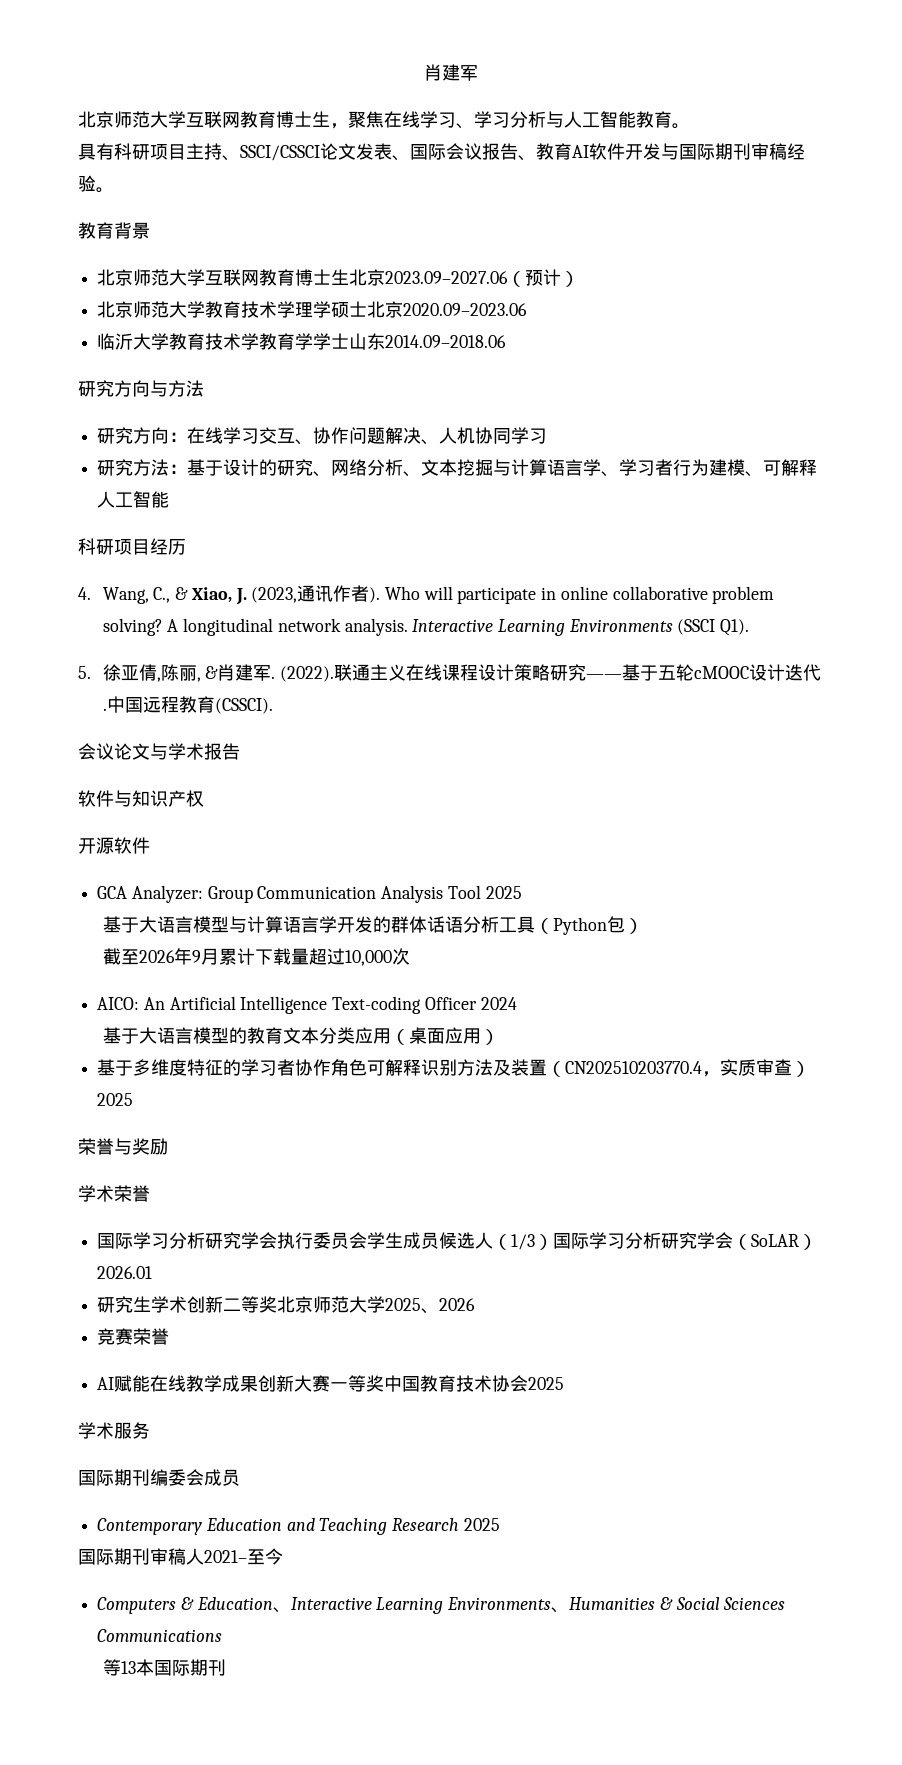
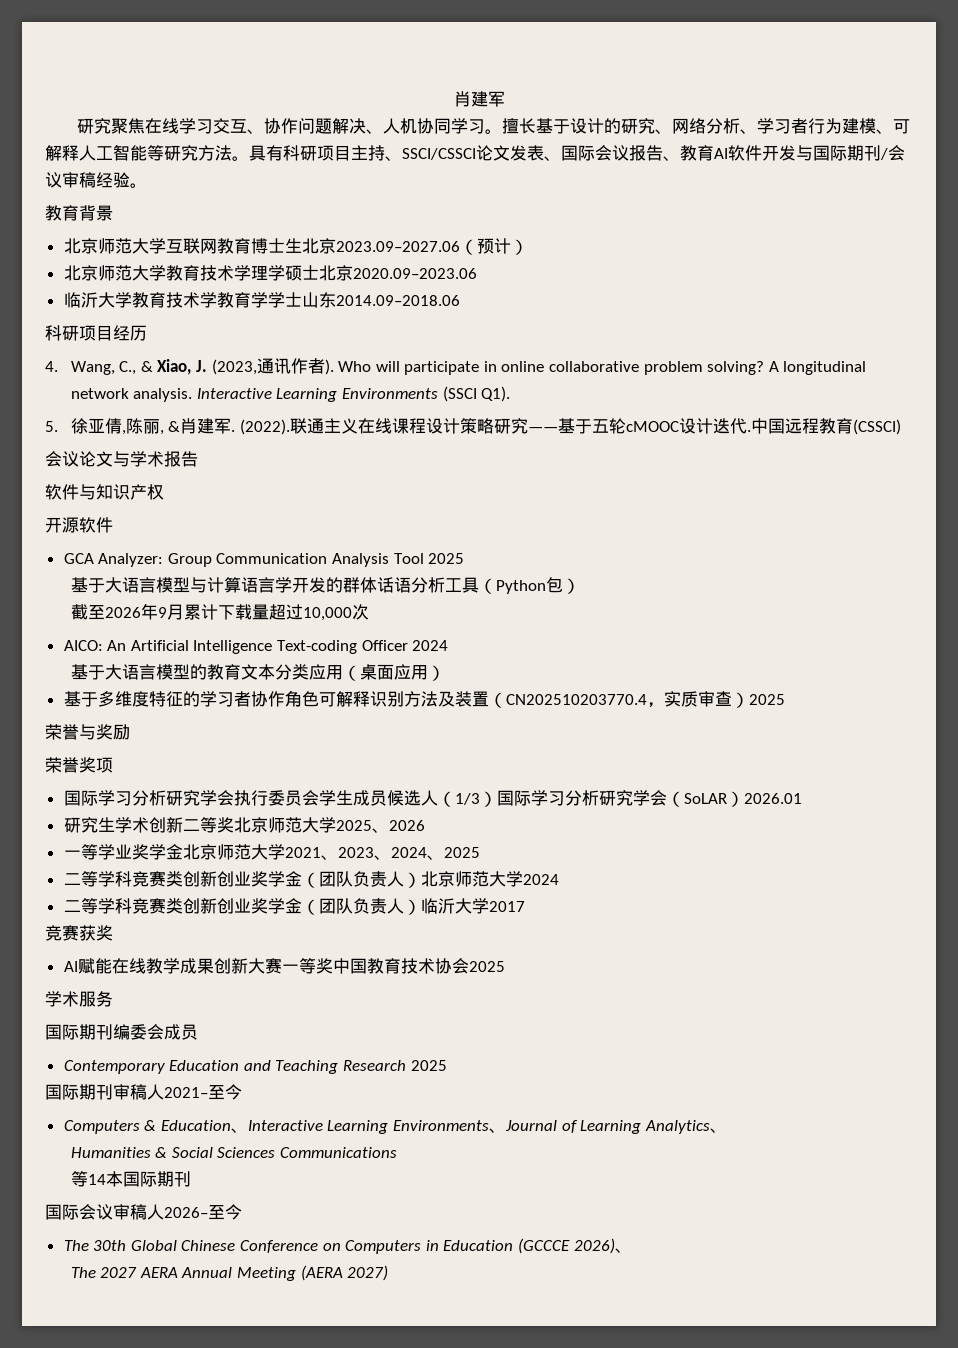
[78,111,690,129] 北京师范大学互联网教育博士生，聚焦在线学习、学习分析与人工智能教育。 // -> [76,118,910,134] [45,144,249,161] 研究聚焦在线学习交互、协作问题解决、人机协同学习。擅长基于设计的研究、网络分析、学习者行为建模、可解释人工智能等研究方法。
(751, 151) none -> [880,145,905,161] [45,172,62,188] /会议
[78,380,204,397] [97,427,548,445] [97,459,818,477] [97,491,170,508] // 研究方向与方法 // 研究方向：在线学习交互、协作问题解决、人机协同学习 // 研究方法：基于设计的研究、网络分析、文本挖掘与计算语言学、学习者行为建模、可解释人工智能 -> (460, 300) none
[214,698,273,714] (CSSCI). -> [852,419,901,435] (CSSCI)
[78,1185,150,1202] 学术荣誉 -> [45,757,113,773] 荣誉奖项
[97,1328,170,1345] 竞赛荣誉 -> [63,844,480,860] [63,871,559,888] [63,898,525,915] [45,925,113,941] 一等学业奖学金北京师范大学2021、2023、2024、2025 // 二等学科竞赛类创新创业奖学金（团队负责人）北京师范大学2024 // 二等学科竞赛类创新创业奖学金（团队负责人）临沂大学2017 // 竞赛获奖
(570, 1610) none -> [505,1120,727,1134] Journal of Learning Analytics、 //
[120,1661,136,1674] 13 -> [87,1174,106,1185] 14
(226, 1667) none -> [45,1204,242,1220] [63,1238,632,1254] [70,1265,389,1281] // 国际会议审稿人2026–至今 // The 30th Global Chinese Conference on Computers in Education (GCCCE 2026)、 // The 2027 AERA Annual Meeting (AERA 2027)

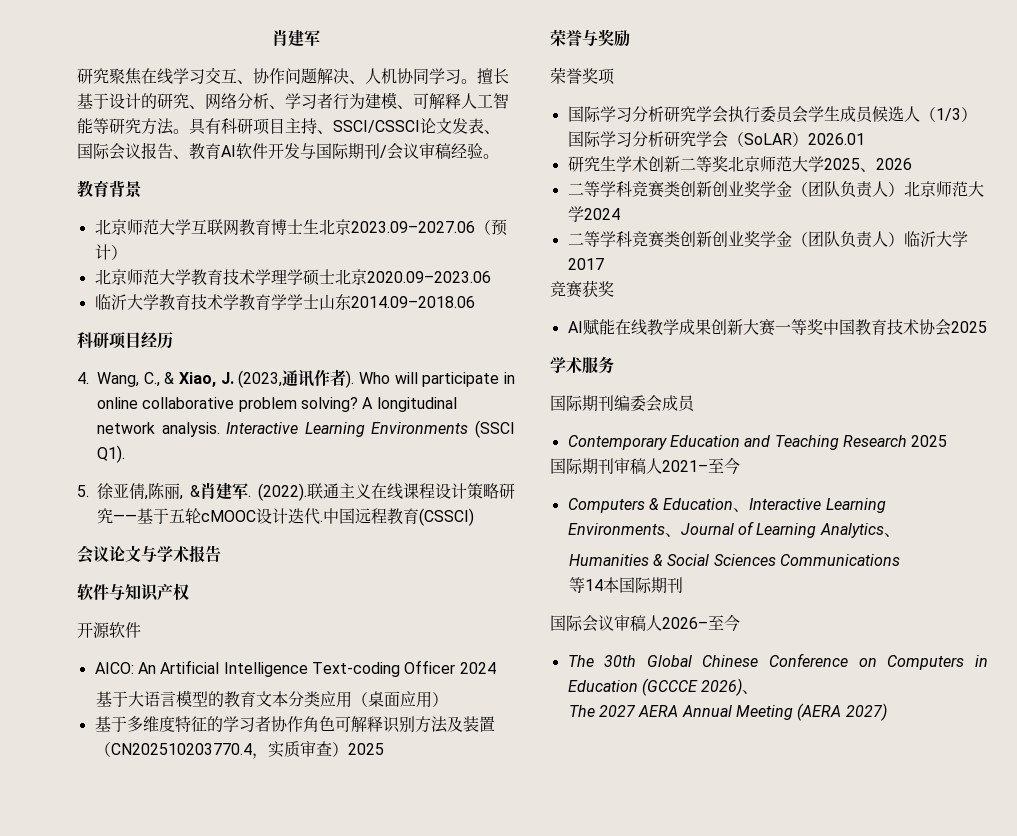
[63,553,465,567] [70,577,580,594] [70,603,369,621] // GCA Analyzer: Group Communication Analysis Tool 2025 // 基于大语言模型与计算语言学开发的群体话语分析工具（Python包） // 截至2026年9月累计下载量超过10,000次 -> (141, 630) none
[63,844,480,860] // 一等学业奖学金北京师范大学2021、2023、2024、2025 -> (912, 164) none

